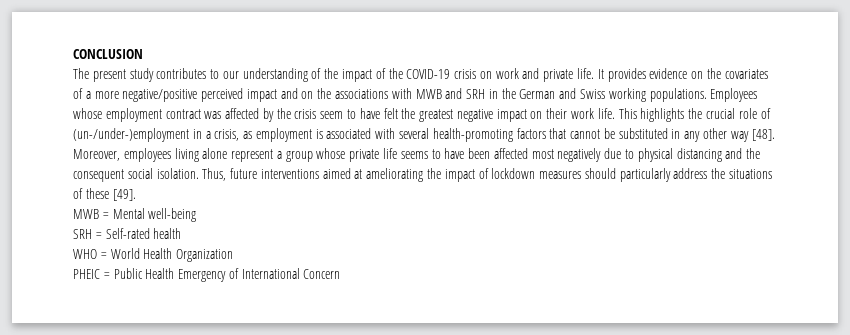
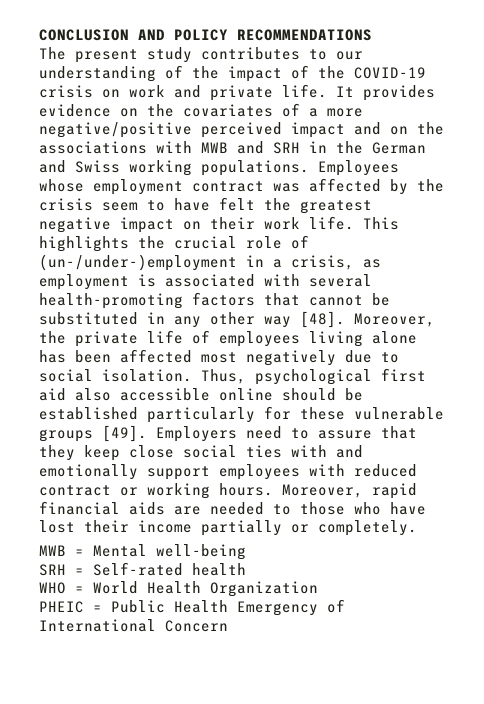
(143, 54) none -> [138,29,372,41] AND POLICY RECOMMENDATIONS
[123,148,465,162] employees living alone represent a group whose private life seems to have -> [39,330,417,347] [39,350,66,363] the private life of employees living alone has
[637,148,761,162] [73,168,773,182] [73,188,136,201] physical distancing and the consequent social isolation. Thus, future interventions aimed at ameliorating the impact of lockdown measures should particularly address the situations of these [49]. -> [39,368,426,385] [39,388,363,401] [39,406,444,423] [39,425,417,442] [39,445,363,461] [39,464,417,480] [39,483,417,499] [39,501,426,515] [39,520,417,536] social isolation. Thus, psychological first aid also accessible online should be established particularly for these vulnerable groups [49]. Employers need to assure that they keep close social ties with and emotionally support employees with reduced contract or working hours. Moreover, rapid financial aids are needed to those who have lost their income partially or completely.

